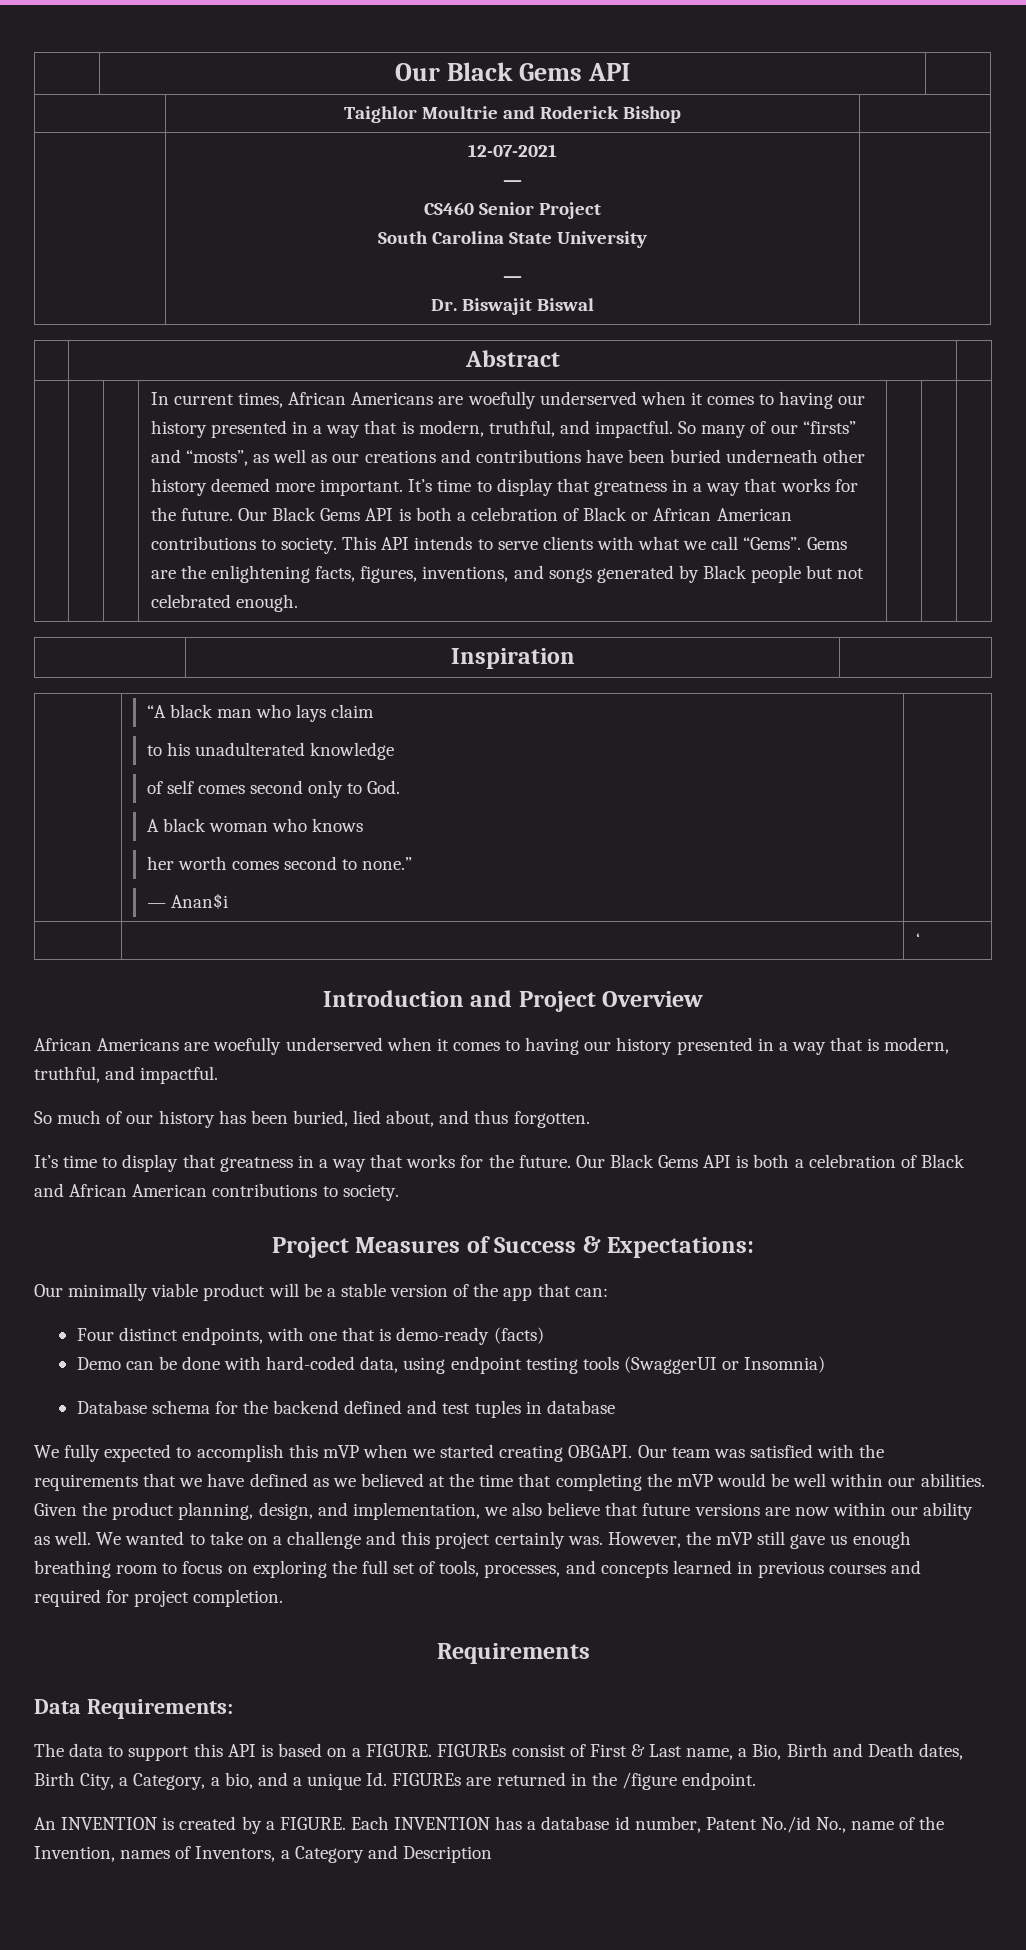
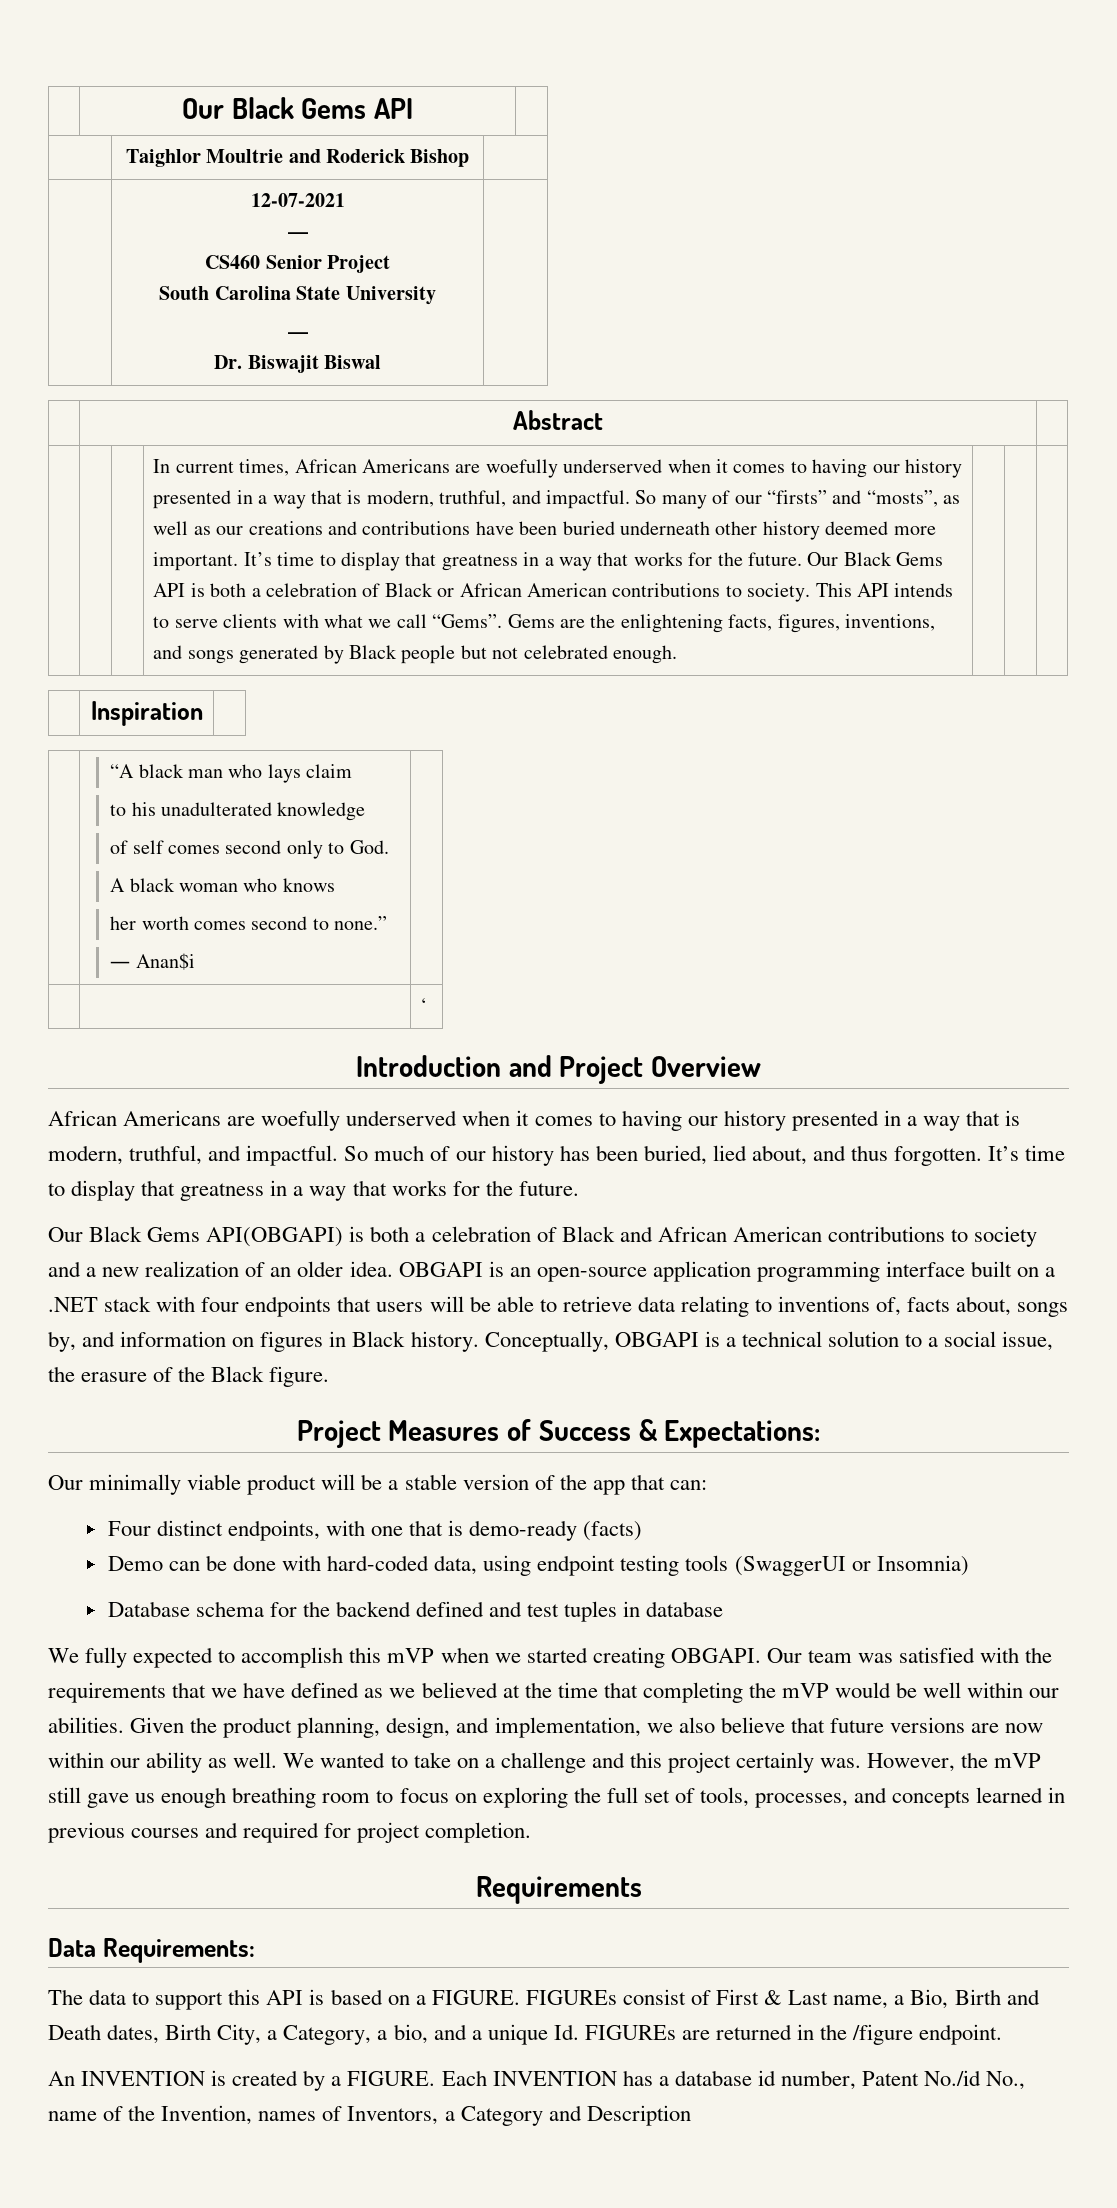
(219, 1075) // -> (339, 1155) none
(590, 1119) // -> (983, 1156) none
[575,1154,732,1168] Our Black Gems API -> [48,1226,344,1247] // Our Black Gems API(OBGAPI)
[342,1184,399,1201] society. -> [974,1226,1038,1247] [48,1261,1056,1282] [48,1296,1069,1317] [48,1331,1054,1352] [48,1366,330,1387] society and a new realization of an older idea. OBGAPI is an open-source application programming interface built on a .NET stack with four endpoints that users will be able to retrieve data relating to inventions of, facts about, songs by, and information on figures in Black history. Conceptually, OBGAPI is a technical solution to a social issue, the erasure of the Black figure.

